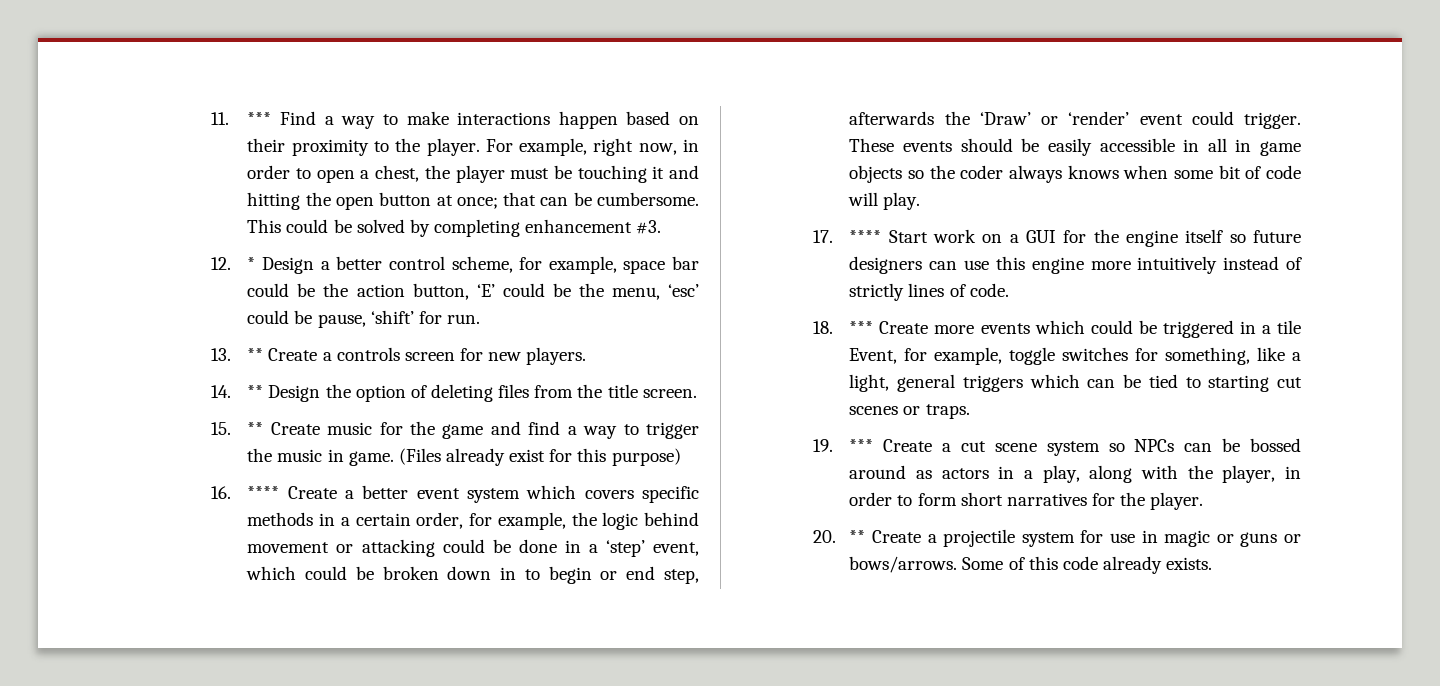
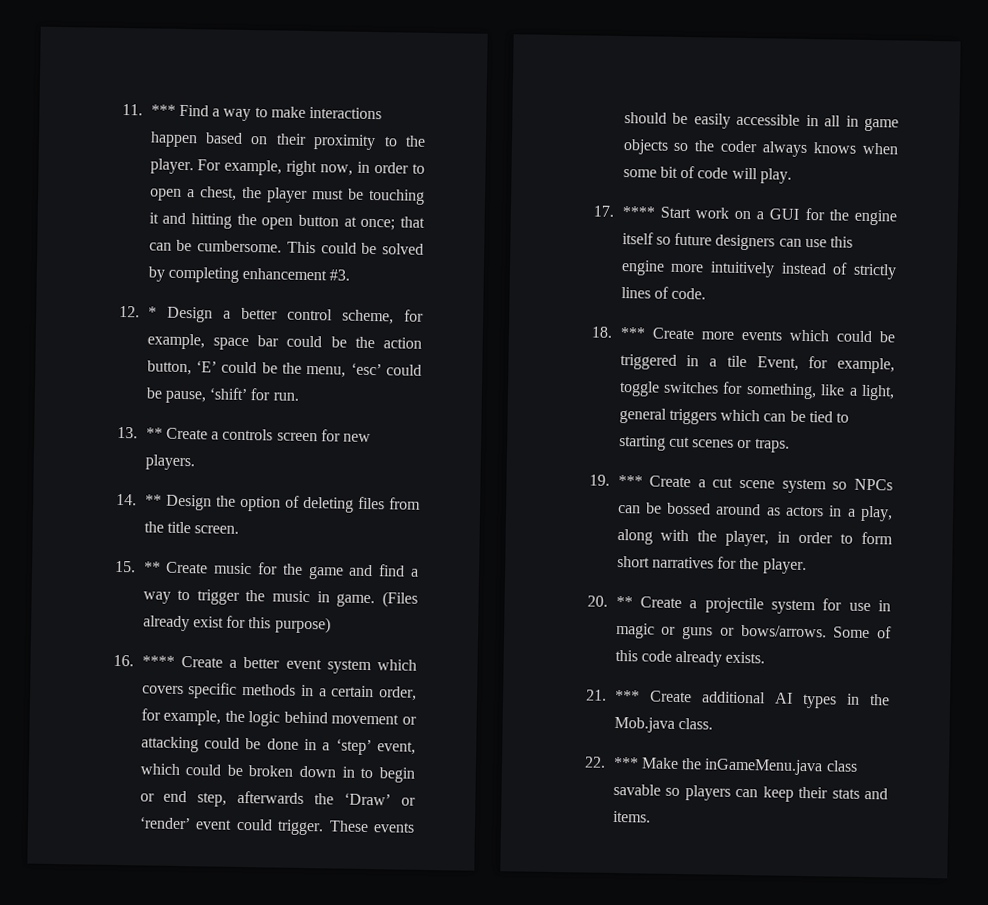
(1213, 563) none -> [586,689,890,709] [613,716,713,733] [584,756,858,776] [612,783,888,802] [612,810,651,823] // 21. *** Create additional AI types in the Mob.java class. // 22. *** Make the inGameMenu.java class savable so players can keep their stats and items.

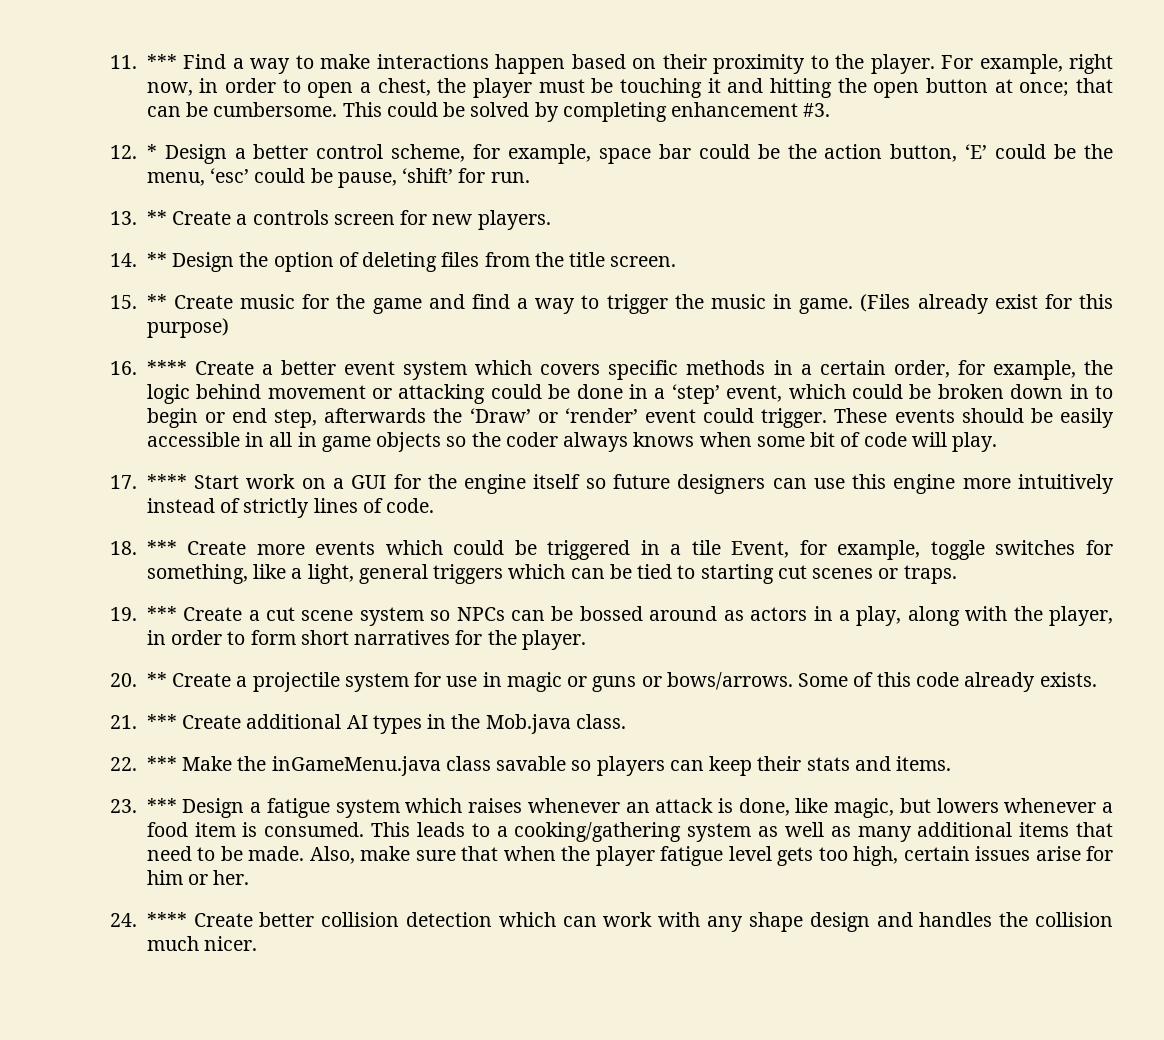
(651, 816) none -> [110,798,1113,818] [146,822,1114,842] [146,846,1113,866] [146,870,250,885] [110,912,1113,932] [146,936,258,951] // 23. *** Design a fatigue system which raises whenever an attack is done, like magic, but lowers whenever a food item is consumed. This leads to a cooking/gathering system as well as many additional items that need to be made. Also, make sure that when the player fatigue level gets too high, certain issues arise for him or her. // 24. **** Create better collision detection which can work with any shape design and handles the collision much nicer.

